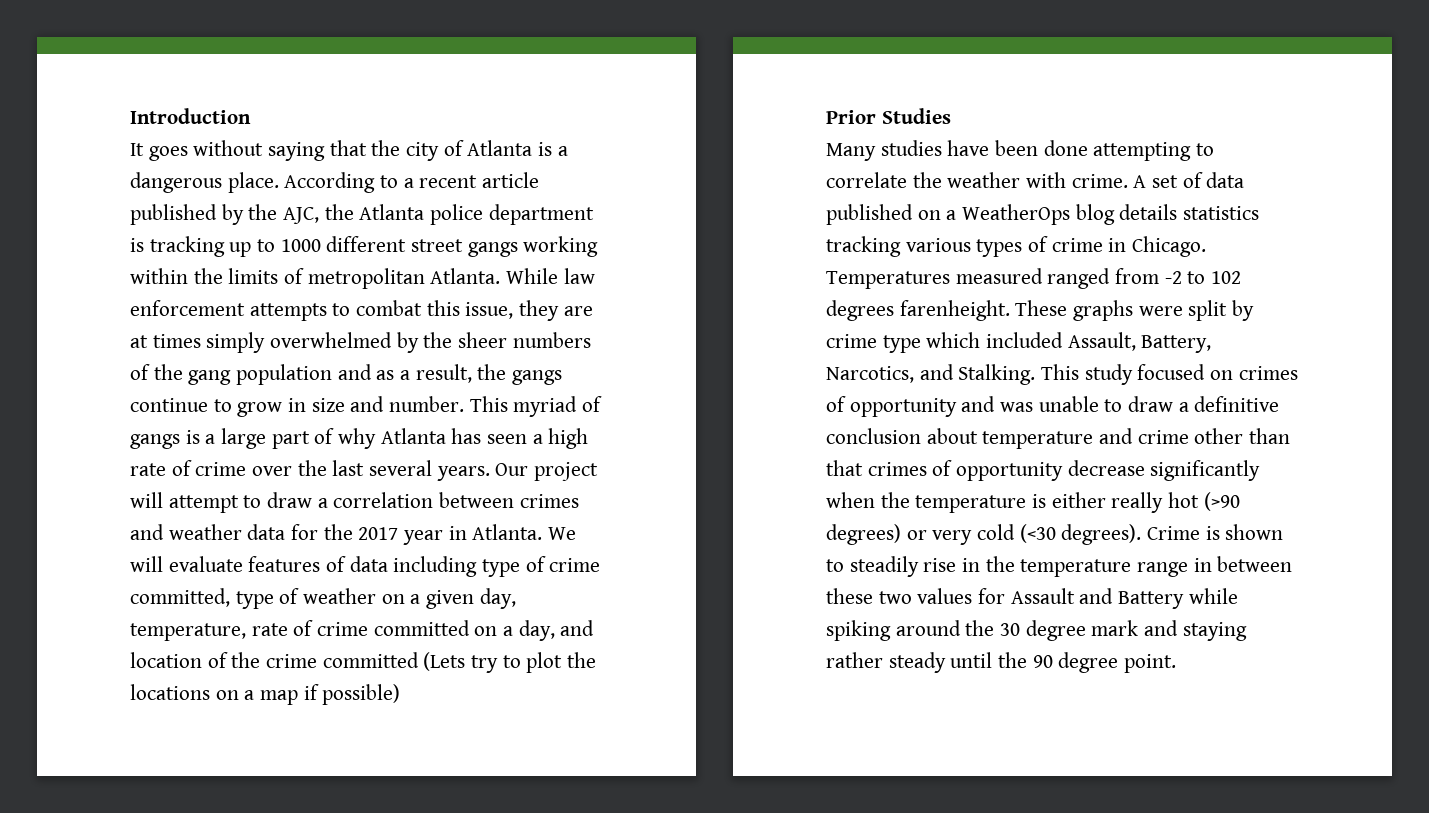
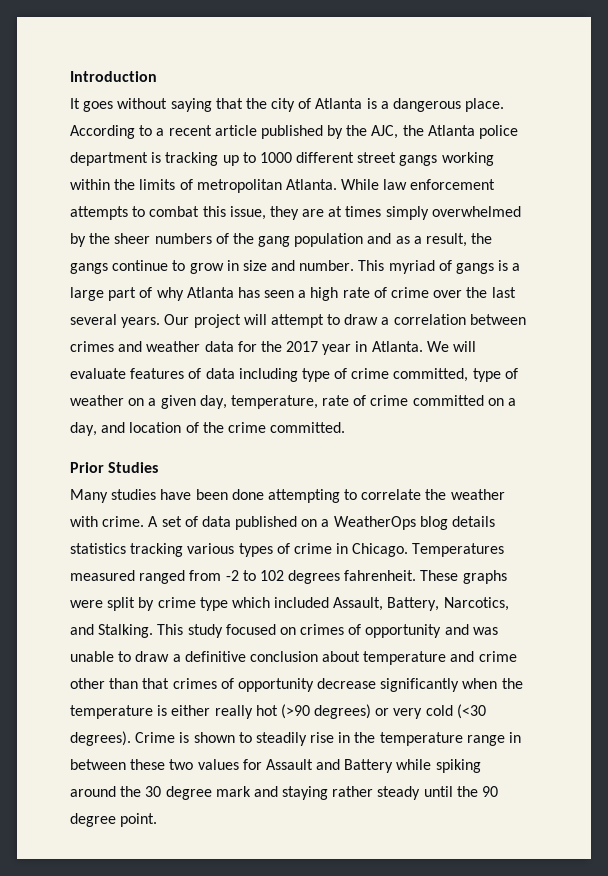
[322,652,597,673] [130,684,401,705] committed (Lets try to plot the locations on a map if possible) -> [270,422,346,433] committed.
[899,300,1010,321] farenheight. -> [344,570,417,581] fahrenheit.

